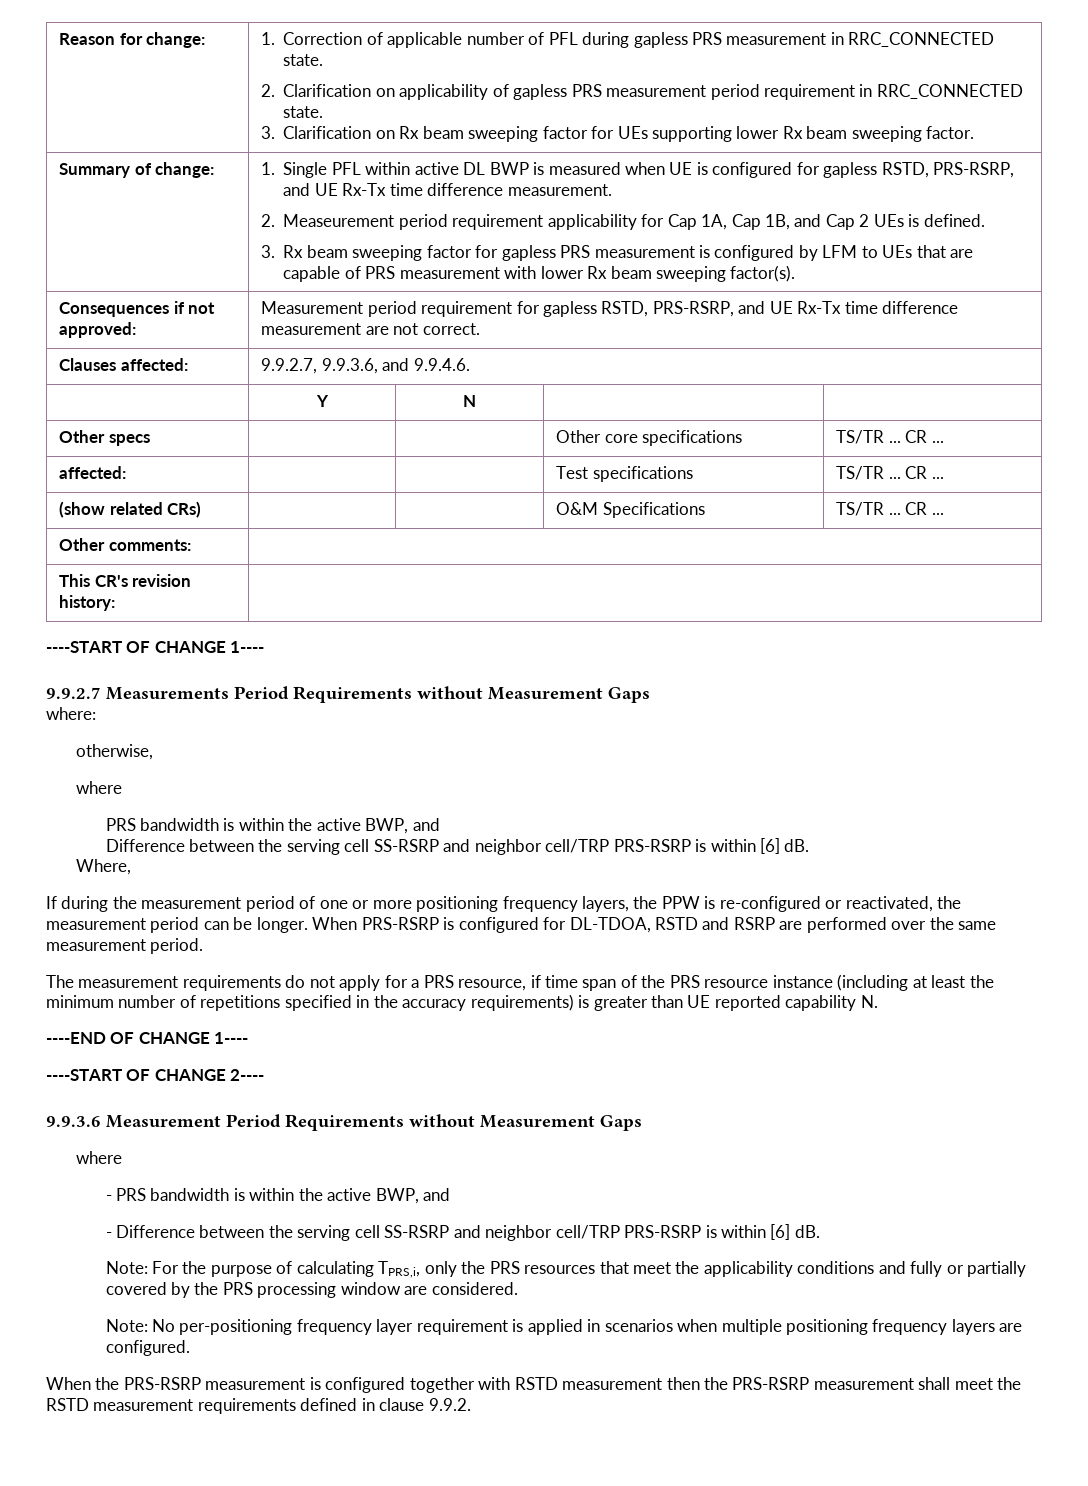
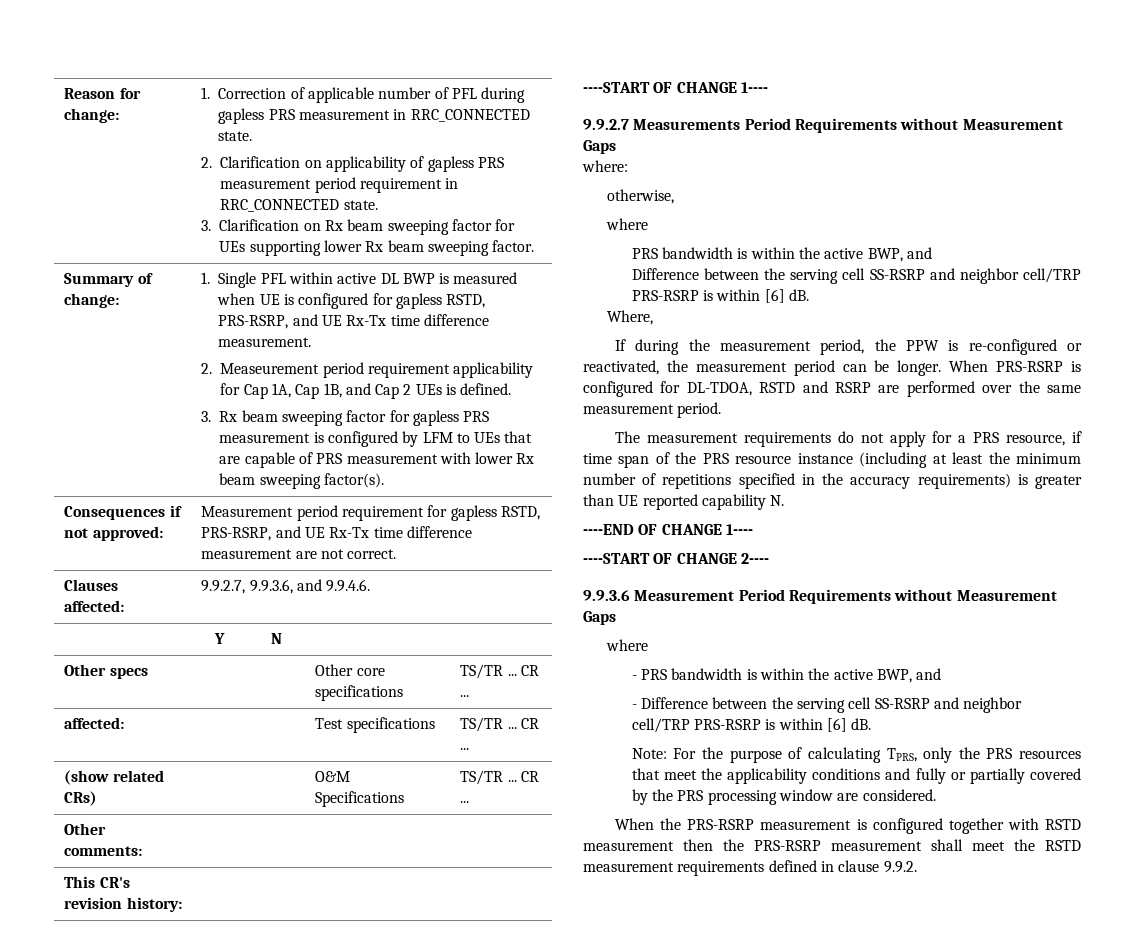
[245,896,630,912] period of one or more positioning frequency layers, -> [820,339,865,355] period,
[378,1261,421,1278] TPRS,i, -> [886,748,917,762] TPRS,
[105,1319,1023,1335] [105,1340,190,1356] // Note: No per-positioning frequency layer requirement is applied in scenarios when multiple positioning frequency layers are configured. -> (936, 795) none

